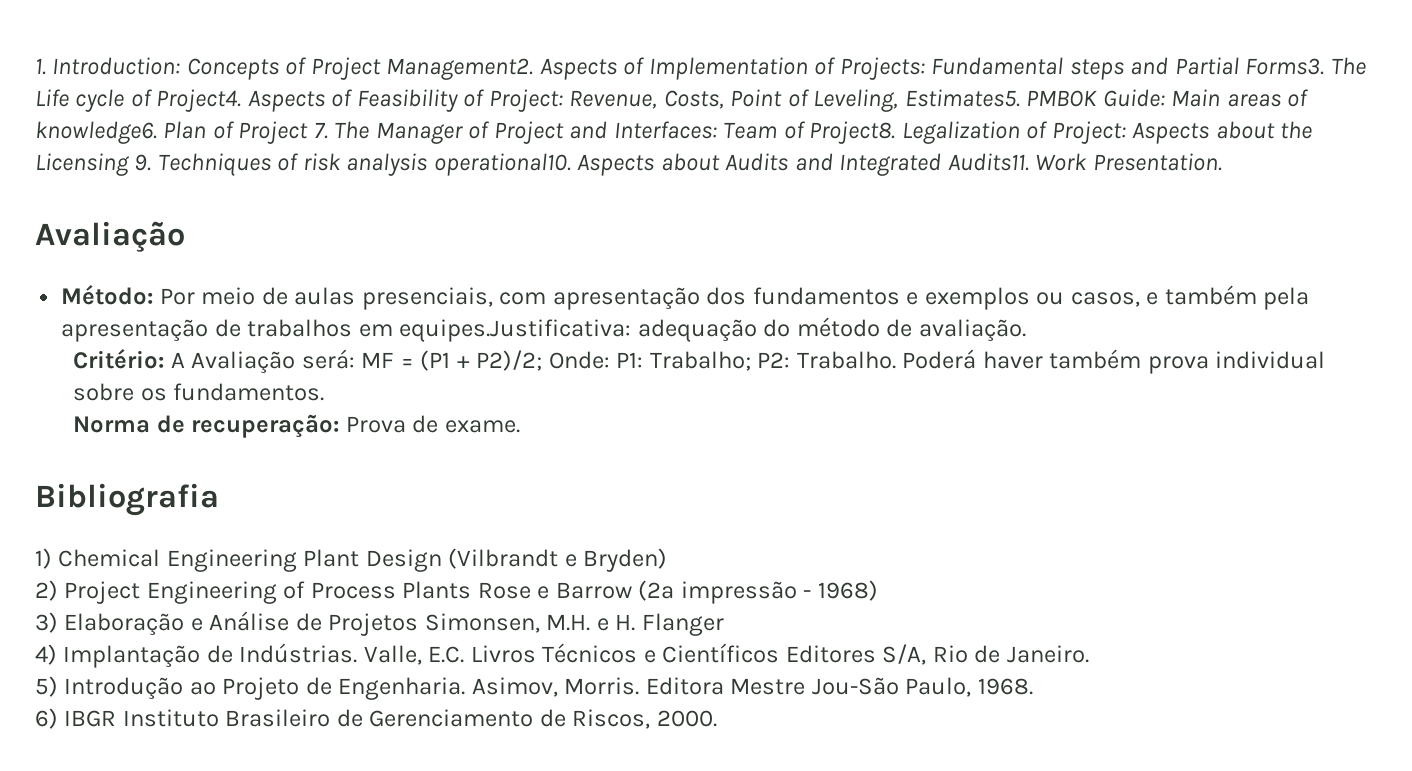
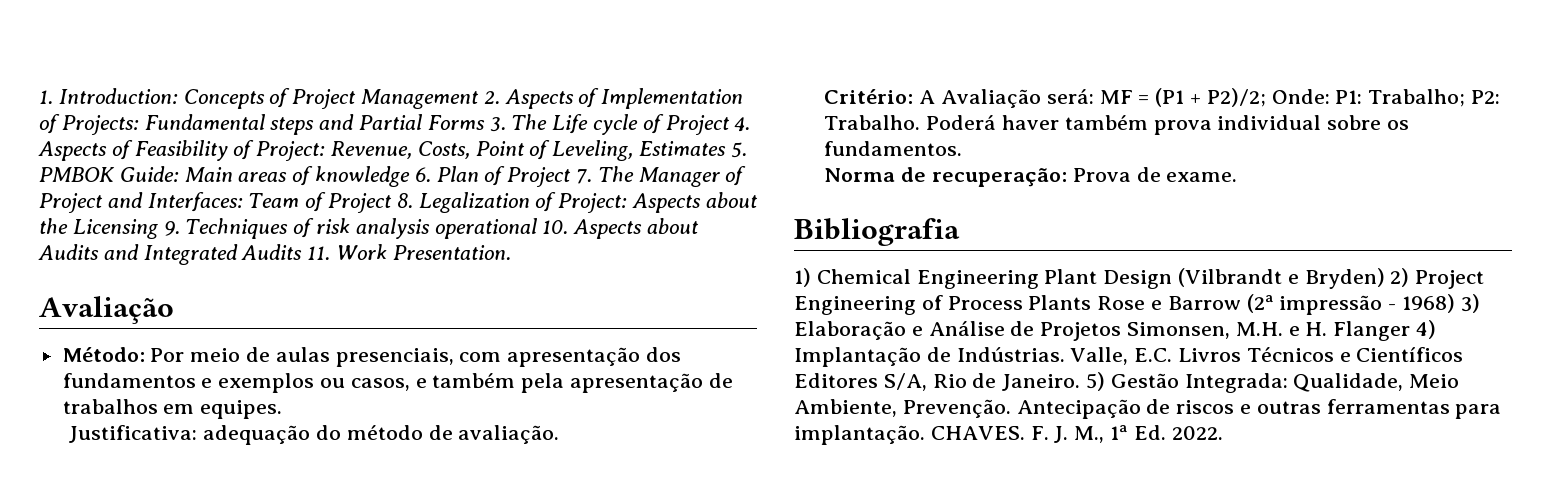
[386,58,534,80] Management2. -> [361,89,500,109] Management 2.
[1245,58,1325,75] Forms3. -> [427,115,506,132] Forms 3.
[156,89,242,112] Project4. -> [665,115,751,135] Project 4.
[904,89,1020,107] Estimates5. -> [639,141,747,158] Estimates 5.
[35,121,157,144] knowledge6. -> [315,166,431,187] knowledge 6.
[809,121,896,144] Project8. -> [328,193,413,213] Project 8.
[433,153,571,176] operational10. -> [434,218,569,239] operational 10.
[947,153,1029,171] Audits11. -> [241,244,331,260] Audits 11.
[399,319,632,342] equipes.Justificativa: -> [200,400,283,419] [69,425,198,443] equipes. // Justificativa:
(668, 560) // -> (1385, 278) none
(878, 590) // -> (1456, 303) none
(724, 624) // -> (1411, 331) none
[35,676,1033,700] [35,708,717,729] // 5) Introdução ao Projeto de Engenharia. Asimov, Morris. Editora Mestre Jou-São Paulo, 1968. // 6) IBGR Instituto Brasileiro de Gerenciamento de Riscos, 2000. -> [1086,372,1460,393] [794,399,1502,419] [794,425,1223,445] 5) Gestão Integrada: Qualidade, Meio Ambiente, Prevenção. Antecipação de riscos e outras ferramentas para implantação. CHAVES. F. J. M., 1ª Ed. 2022.

